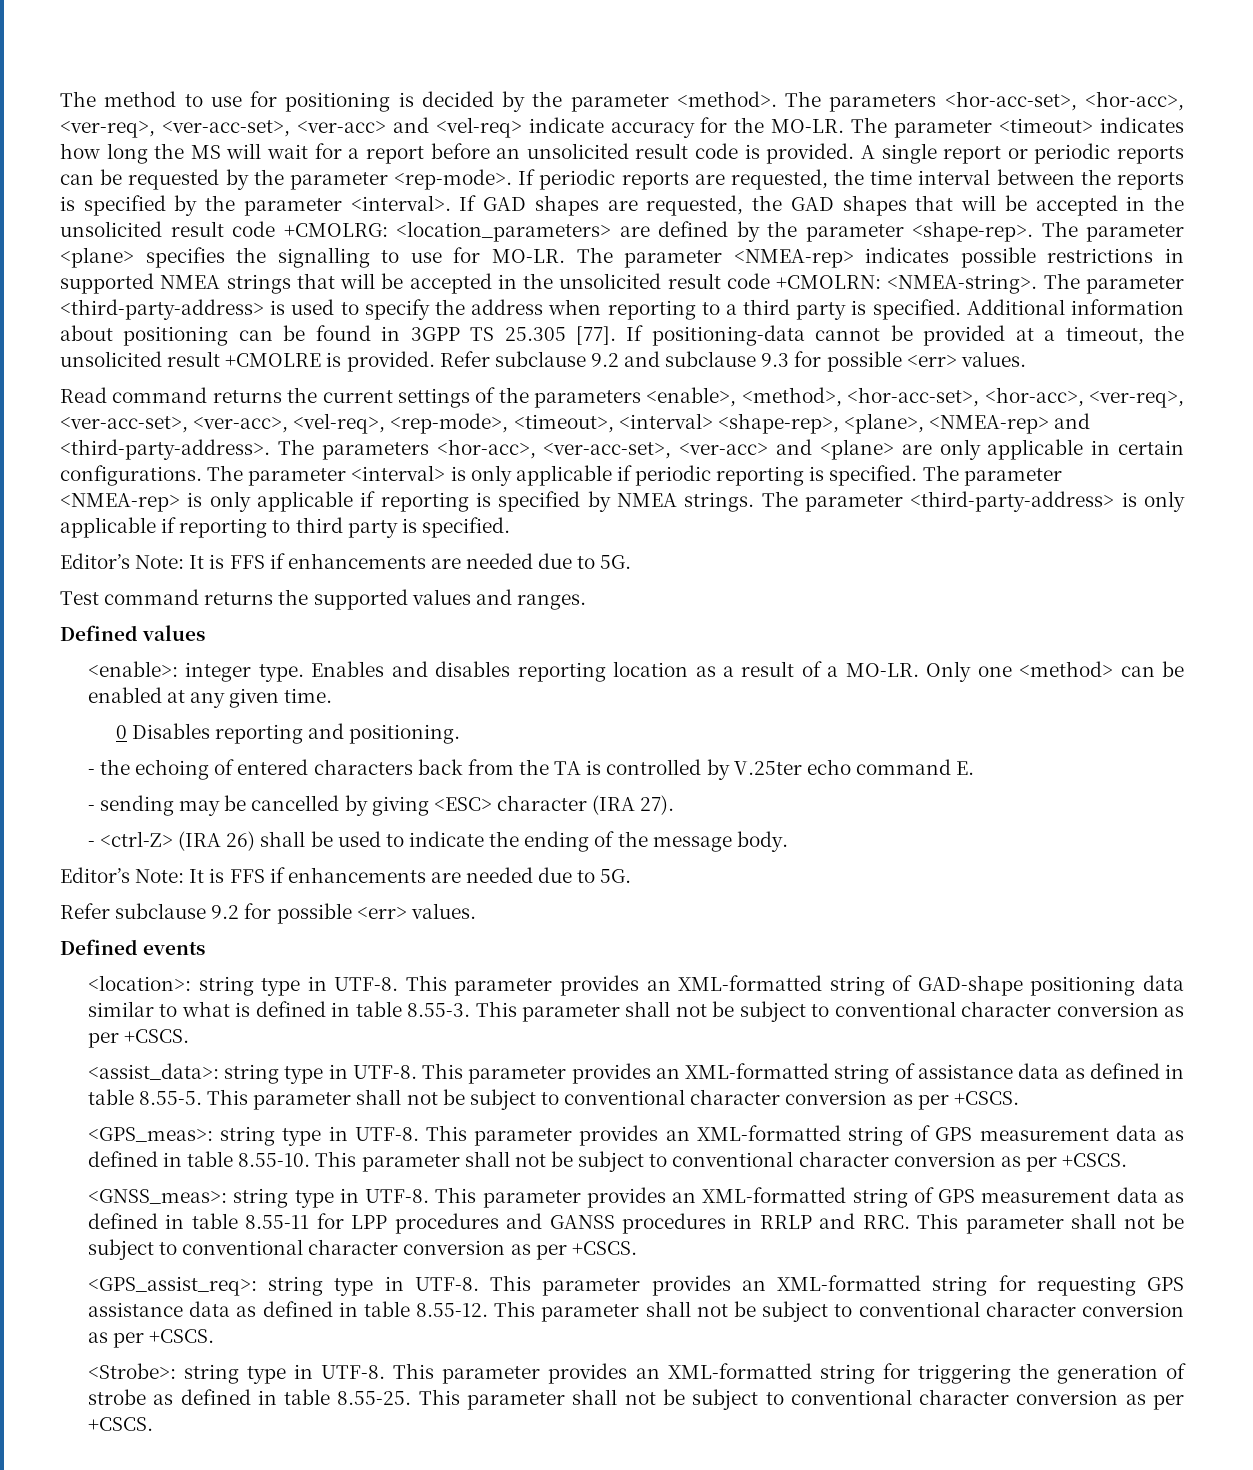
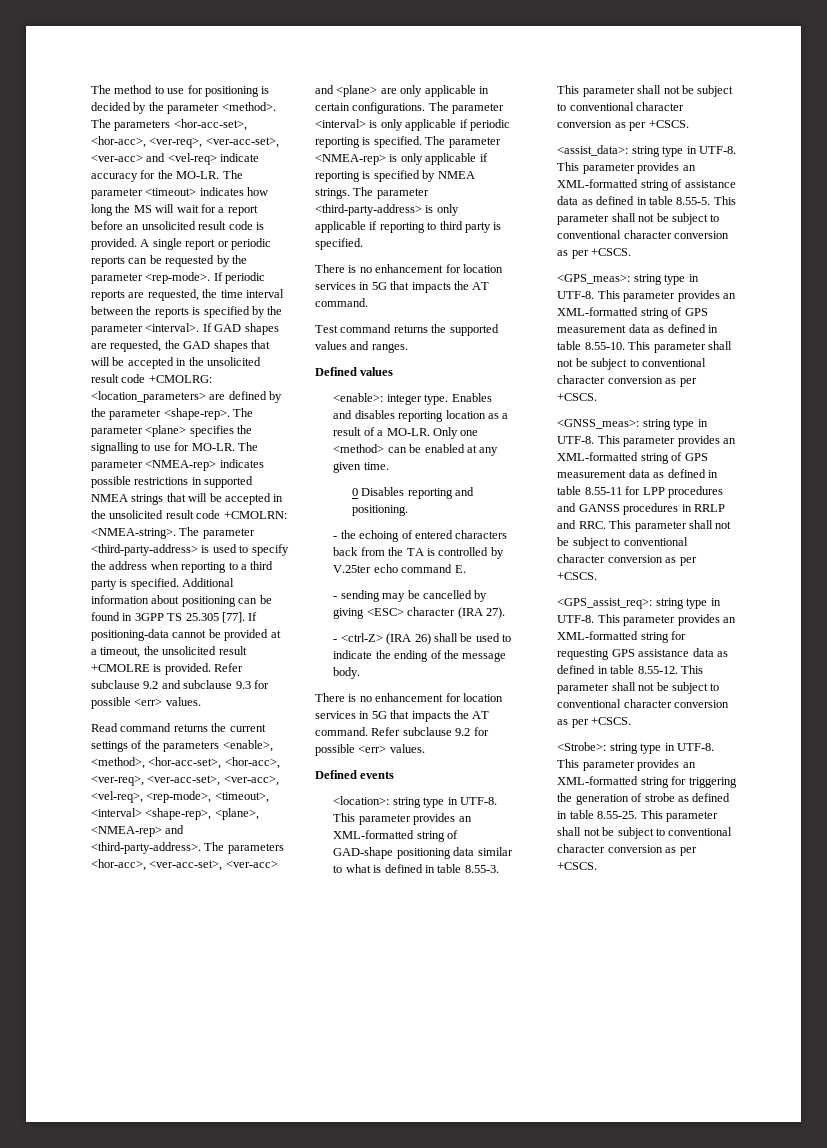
[60,553,632,569] Editor’s Note: It is FFS if enhancements are needed due to 5G. -> [315,264,503,273] [315,281,490,293] [315,298,368,307] There is no enhancement for location services in 5G that impacts the AT command.
[60,867,632,883] Editor’s Note: It is FFS if enhancements are needed due to 5G. // -> [315,693,503,702] [315,710,490,722] [315,727,368,736] There is no enhancement for location services in 5G that impacts the AT command.

